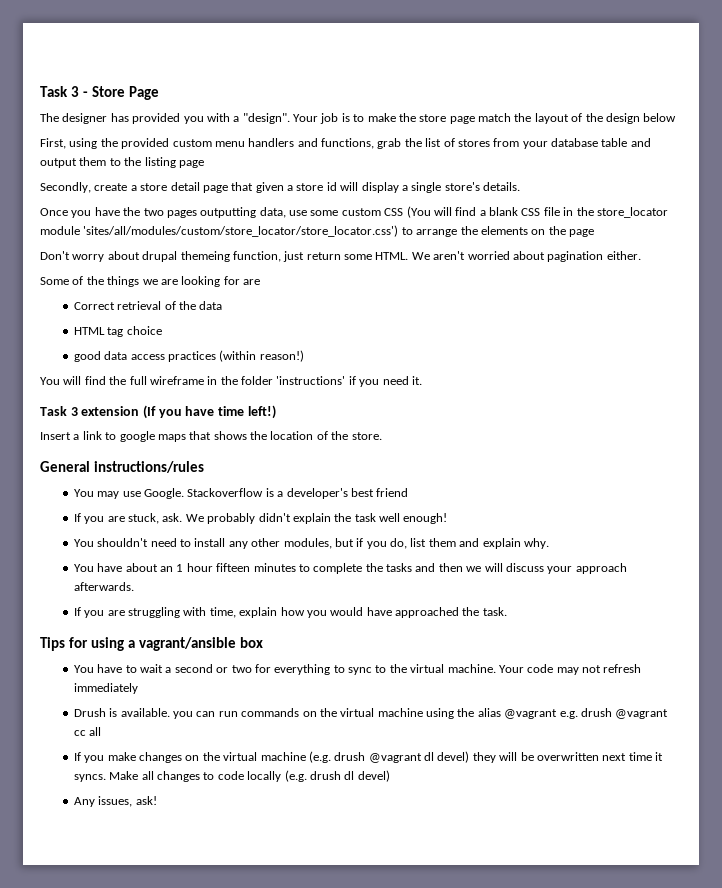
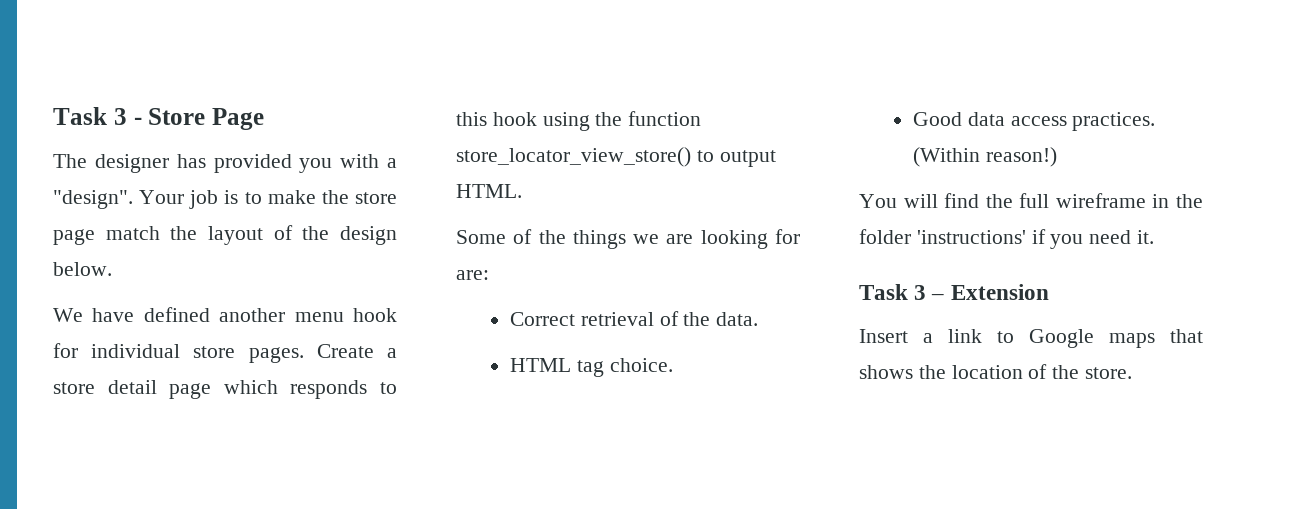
[643,113,677,122] [40,138,651,149] [40,157,204,168] [40,182,520,193] [40,206,668,218] [40,225,594,237] [40,251,641,262] below // First, using the provided custom menu handlers and functions, grab the list of stores from your database table and output them to the listing page // Secondly, create a store detail page that given a store id will display a single store's details. // Once you have the two pages outputting data, use some custom CSS (You will find a blank CSS file in the store_locator module 'sites/all/modules/custom/store_locator/store_locator.css') to arrange the elements on the page // Don't worry about drupal themeing function, just return some HTML. We aren't worried about pagination either. -> [53,262,112,276] [53,307,397,322] [53,343,397,363] [53,380,397,399] [456,111,702,131] [456,147,776,167] [456,184,522,198] below. // We have defined another menu hook for individual store pages. Create a store detail page which responds to this hook using the function store_locator_view_store() to output HTML.
[243,279,260,285] are -> [456,270,489,280] are:
[199,301,223,310] data -> [716,312,759,326] data.
[126,326,162,335] [73,350,257,362] choice // good data access practices (within -> [609,358,673,372] [912,112,1156,131] [912,147,980,167] choice. // Good data access practices. (Within
[81,405,276,419] extension (If you have time left!) -> [931,284,1049,300] – Extension
[119,431,155,442] google -> [1029,329,1094,348] Google
[40,461,204,473] [73,488,409,499] [73,513,448,524] [73,538,549,549] [73,563,627,574] [73,582,134,591] [73,607,507,618] [40,637,263,651] [73,664,642,675] [73,683,138,694] [73,708,669,719] [73,727,102,736] [73,751,664,763] [73,770,390,782] [73,796,157,807] // General instructions/rules // You may use Google. Stackoverflow is a developer's best friend // If you are stuck, ask. We probably didn't explain the task well enough! // You shouldn't need to install any other modules, but if you do, list them and explain why. // You have about an 1 hour fifteen minutes to complete the tasks and then we will discuss your approach afterwards. // If you are struggling with time, explain how you would have approached the task. // Tips for using a vagrant/ansible box // You have to wait a second or two for everything to sync to the virtual machine. Your code may not refresh immediately // Drush is available. you can run commands on the virtual machine using the alias @vagrant e.g. drush @vagrant cc all // If you make changes on the virtual machine (e.g. drush @vagrant dl devel) they will be overwritten next time it syncs. Make all changes to code locally (e.g. drush dl devel) // Any issues, ask! -> (1133, 373) none

